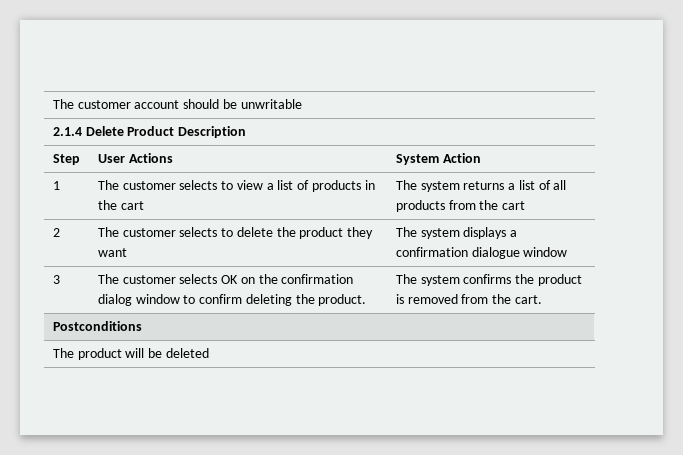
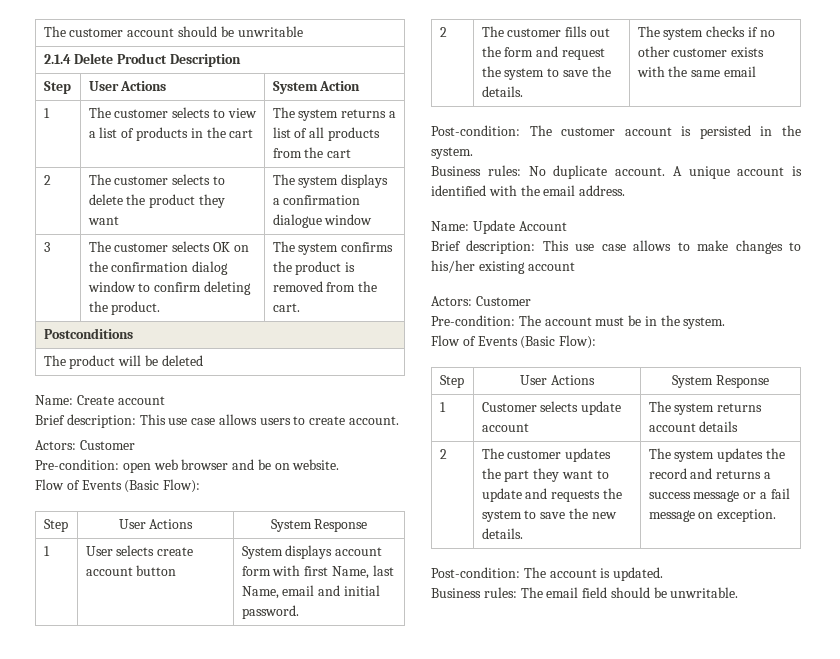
(209, 353) none -> [35,395,165,405] [35,414,400,428] [35,440,135,450] [35,459,340,473] [35,479,201,493] [43,519,68,532] [118,519,194,529] [270,519,368,532] [43,546,50,556] [85,545,194,556] [85,565,177,576] [241,545,383,559] [241,565,394,579] [241,585,381,599] [241,605,299,619] [439,27,447,37] [481,26,611,37] [481,46,606,60] [481,66,611,80] [481,86,523,97] [637,26,775,40] [637,46,765,57] [636,66,757,77] [431,125,801,139] [431,147,473,159] [431,165,802,179] [431,185,626,196] [431,220,567,234] [431,240,802,254] [431,260,575,274] [431,296,531,306] [431,315,726,329] [431,335,597,349] [439,375,464,388] [520,375,595,385] [672,375,769,388] [439,402,446,412] [481,401,622,415] [481,423,529,432] [648,401,763,415] [648,421,739,432] [439,449,447,459] [481,448,612,462] [481,468,609,482] [481,488,623,502] [481,508,617,522] [481,528,523,539] [648,448,786,462] [648,468,772,479] [648,488,790,502] [648,509,777,522] [431,567,664,581] [431,587,739,598] // Name: Create account // Brief description: This use case allows users to create account. // Actors: Customer // Pre-condition: open web browser and be on website. // Flow of Events (Basic Flow): // Step | User Actions | System Response // 1 | User selects create account button | System displays account form with first Name, last Name, email and initial password. // 2 | The customer fills out the form and request the system to save the details. | The system checks if no other customer exists with the same email // Post-condition: The customer account is persisted in the system. // Business rules: No duplicate account. A unique account is identified with the email address. // Name: Update Account // Brief description: This use case allows to make changes to his/her existing account // Actors: Customer // Pre-condition: The account must be in the system. // Flow of Events (Basic Flow): // Step | User Actions | System Response // 1 | Customer selects update account | The system returns account details // 2 | The customer updates the part they want to update and requests the system to save the new details. | The system updates the record and returns a success message or a fail message on exception. // Post-condition: The account is updated. // Business rules: The email field should be unwritable.

